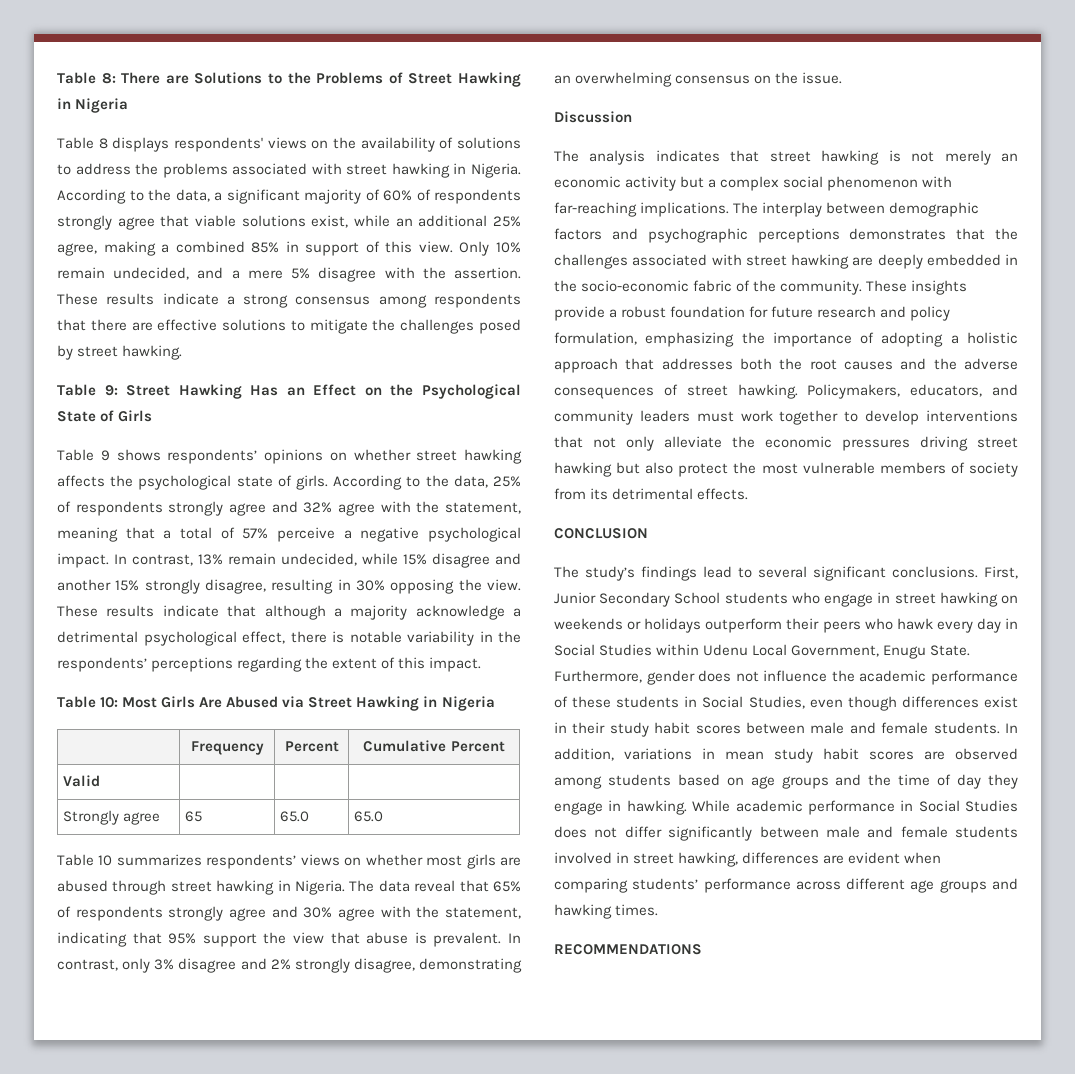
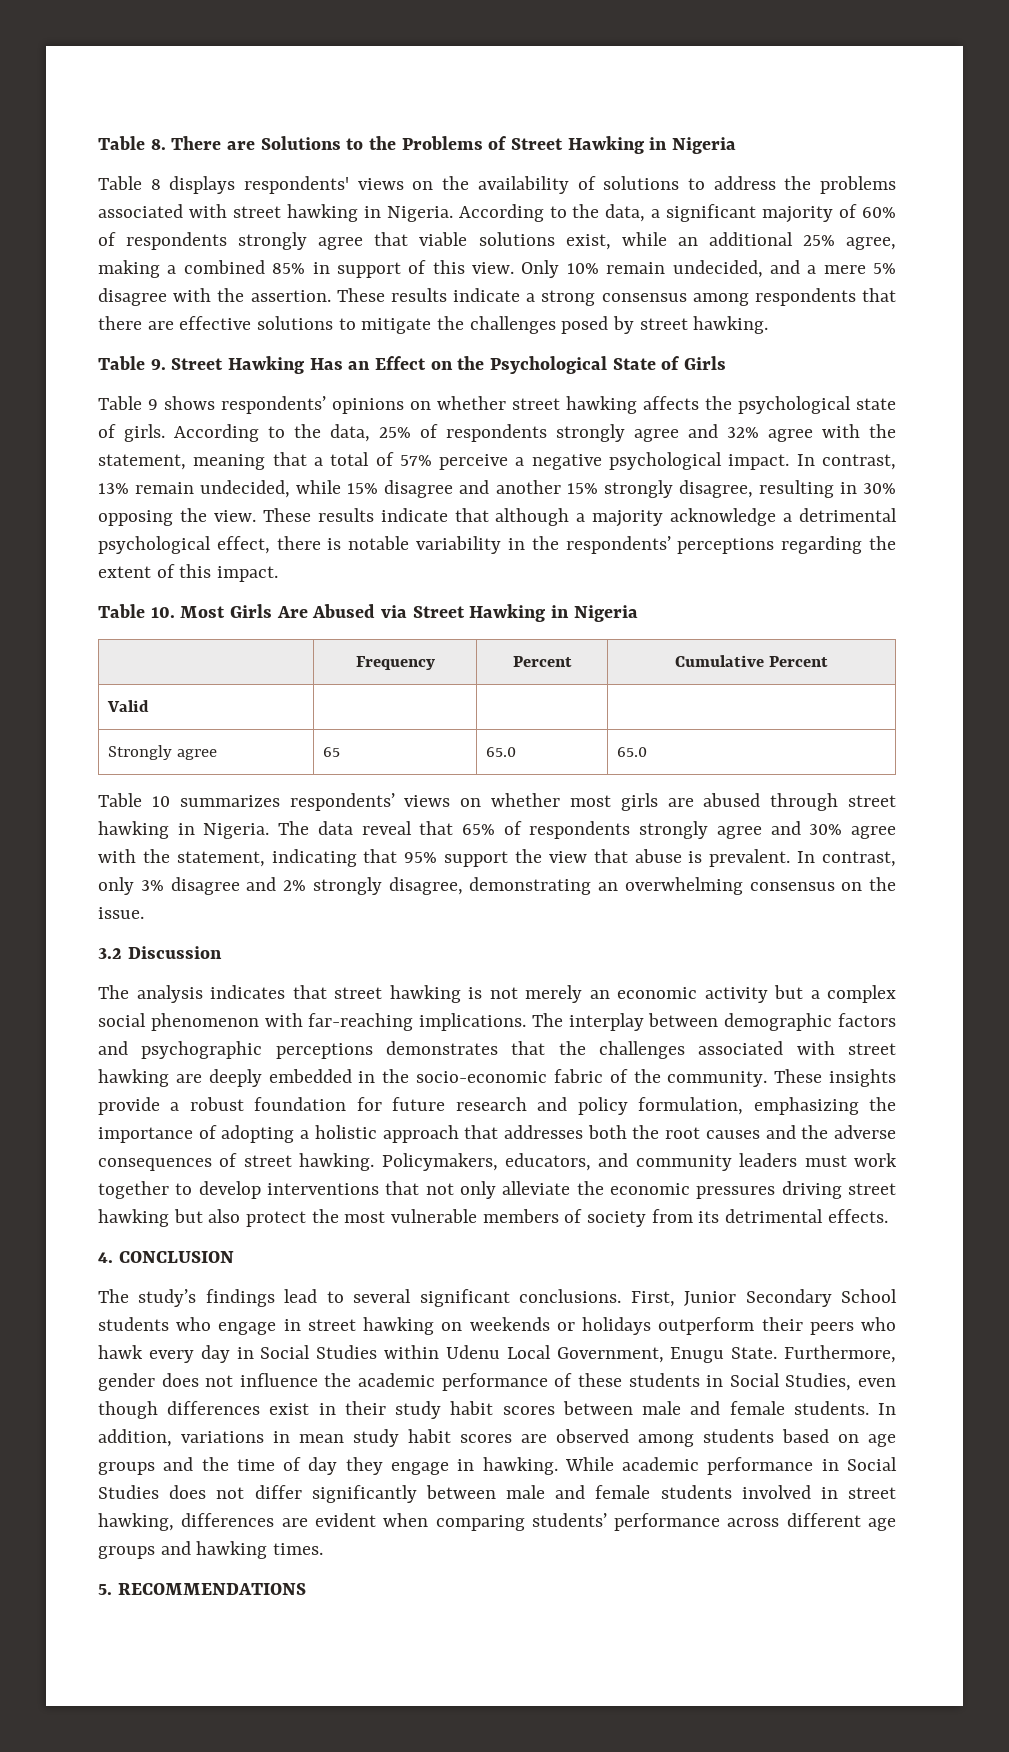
[57,72,116,84] Table 8: -> [98,136,166,150] Table 8.
[104,385,118,396] 9: -> [150,359,166,370] 9.
[100,697,119,708] 10: -> [150,607,175,618] 10.
(843, 78) none -> [98,948,122,959] 3.2
(749, 494) none -> [98,1252,113,1263] 4.
(659, 910) none -> [98,1584,112,1595] 5.

